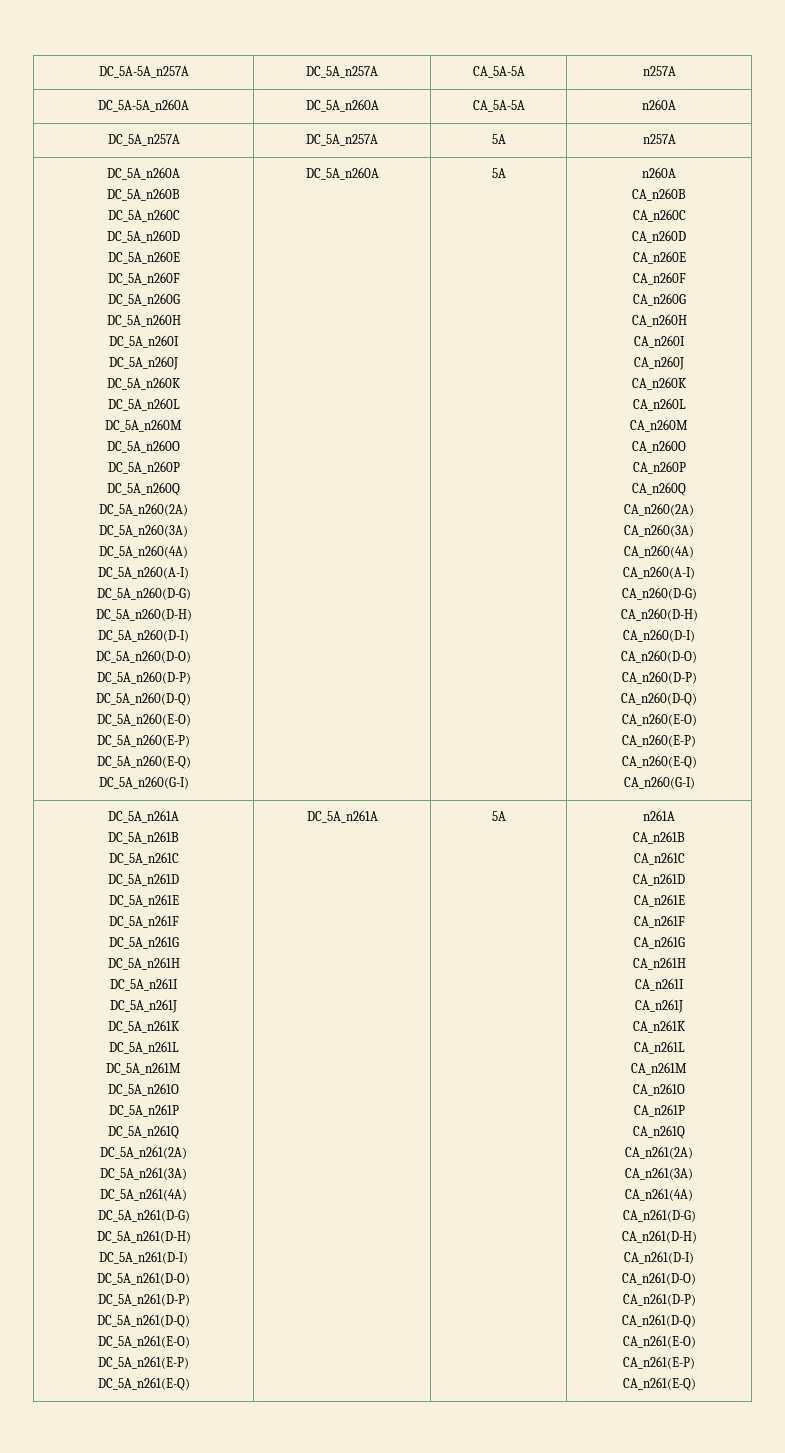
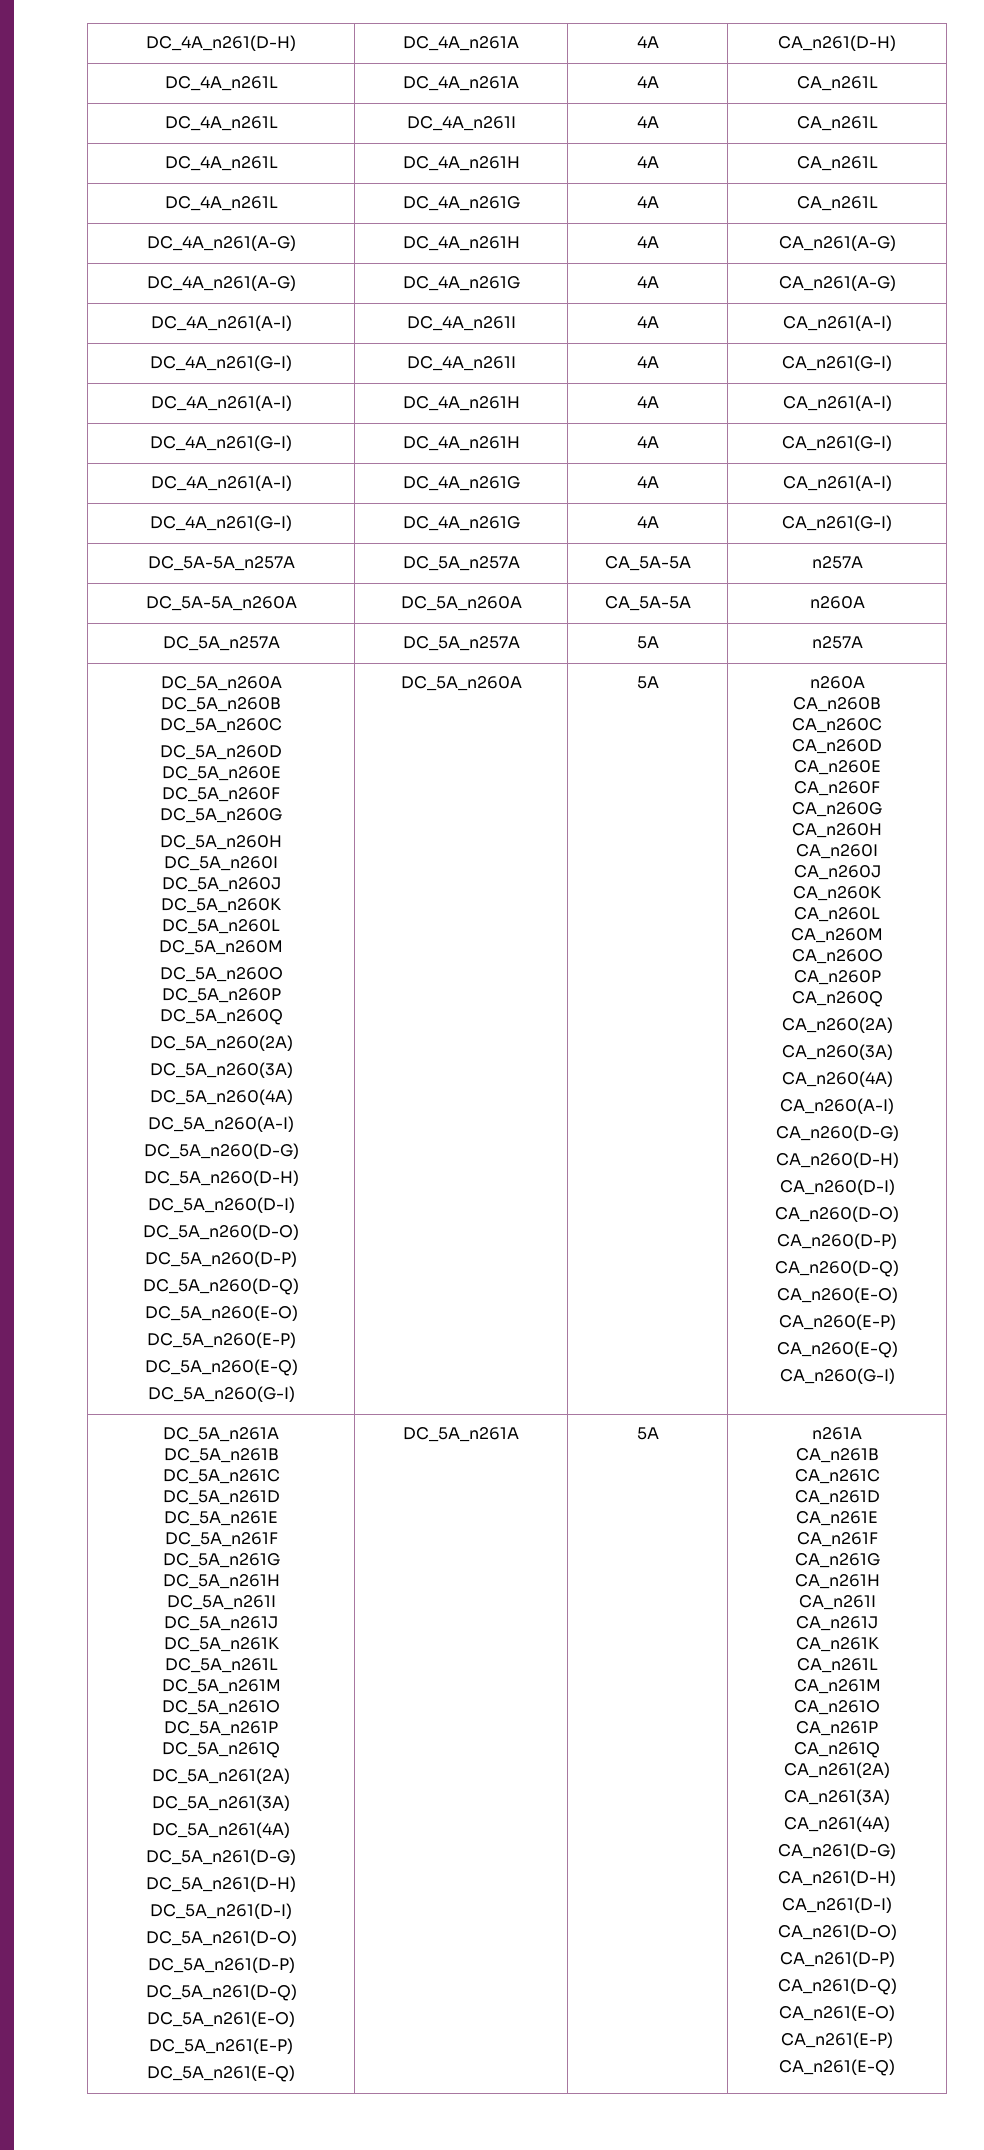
(98, 72) none -> [146,35,296,51] [403,36,519,51] [636,36,659,48] [778,35,896,51] [164,76,278,91] [403,76,519,91] [636,76,659,88] [796,76,878,91] [164,116,278,131] [406,116,516,131] [636,116,659,128] [796,116,878,131] [164,156,278,171] [402,156,520,171] [636,156,659,168] [796,156,878,171] [164,196,278,211] [402,196,520,211] [636,196,659,208] [796,196,878,211] [146,235,296,251] [402,236,520,251] [636,236,659,248] [778,235,896,251] [146,275,296,291] [402,276,520,291] [636,276,659,288] [778,275,896,291] [150,315,292,331] [406,316,516,331] [636,316,659,328] [782,315,892,331] [150,355,292,371] [406,356,516,371] [636,356,659,368] [782,355,892,371] [150,395,292,411] [402,396,520,411] [636,396,659,408] [782,395,892,411] [150,435,292,451] [402,436,520,451] [636,436,659,448] [782,435,892,451] [150,475,292,491] [402,476,520,491] [636,476,659,488] [782,475,892,491] [150,515,292,531] [402,516,520,531] [636,516,659,528] [782,515,892,531] DC_4A_n261(D-H) | DC_4A_n261A | 4A | CA_n261(D-H) // DC_4A_n261L | DC_4A_n261A | 4A | CA_n261L // DC_4A_n261L | DC_4A_n261I | 4A | CA_n261L // DC_4A_n261L | DC_4A_n261H | 4A | CA_n261L // DC_4A_n261L | DC_4A_n261G | 4A | CA_n261L // DC_4A_n261(A-G) | DC_4A_n261H | 4A | CA_n261(A-G) // DC_4A_n261(A-G) | DC_4A_n261G | 4A | CA_n261(A-G) // DC_4A_n261(A-I) | DC_4A_n261I | 4A | CA_n261(A-I) // DC_4A_n261(G-I) | DC_4A_n261I | 4A | CA_n261(G-I) // DC_4A_n261(A-I) | DC_4A_n261H | 4A | CA_n261(A-I) // DC_4A_n261(G-I) | DC_4A_n261H | 4A | CA_n261(G-I) // DC_4A_n261(A-I) | DC_4A_n261G | 4A | CA_n261(A-I) // DC_4A_n261(G-I) | DC_4A_n261G | 4A | CA_n261(G-I) //

